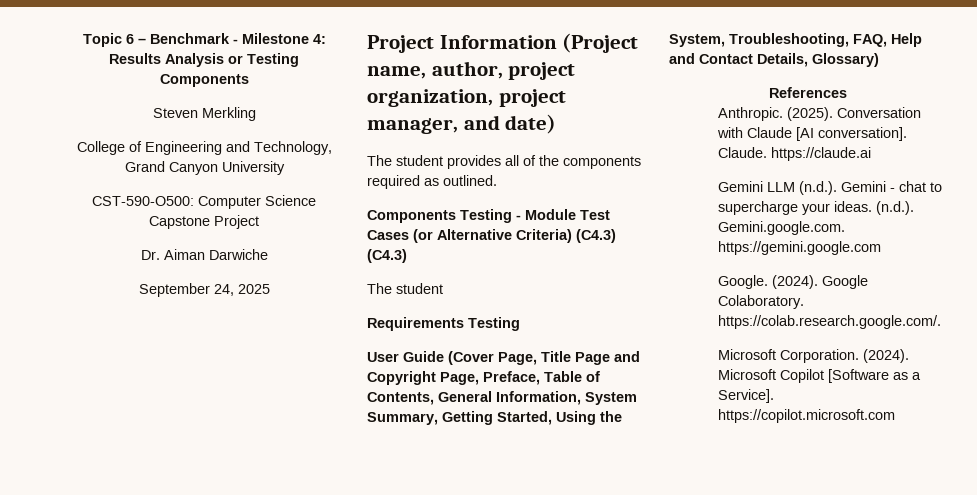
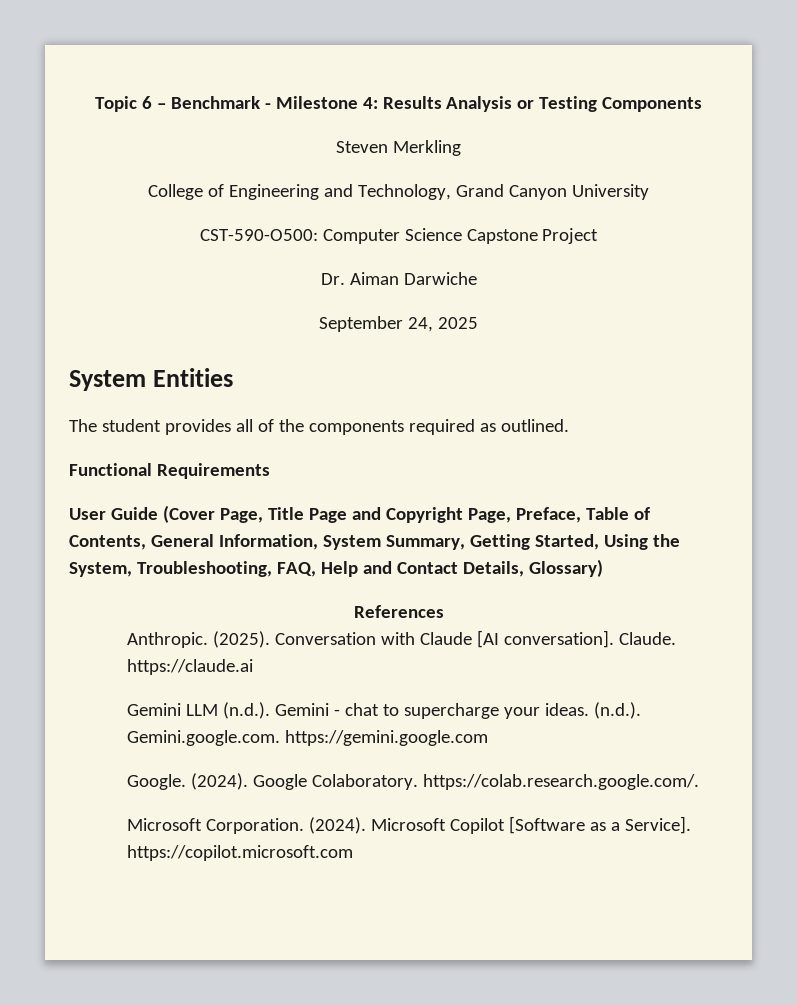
[367,33,639,53] [367,61,576,80] [367,89,566,107] [367,114,557,134] Project Information (Project name, author, project organization, project manager, and date) -> [69,368,234,391] System Entities
[367,209,610,223] [367,229,616,243] [367,249,407,263] [367,283,443,294] Components Testing - Module Test Cases (or Alternative Criteria) (C4.3) (C4.3) // The student // -> [69,463,152,476] Functional
[468,317,520,331] Testing -> (270, 471) none

